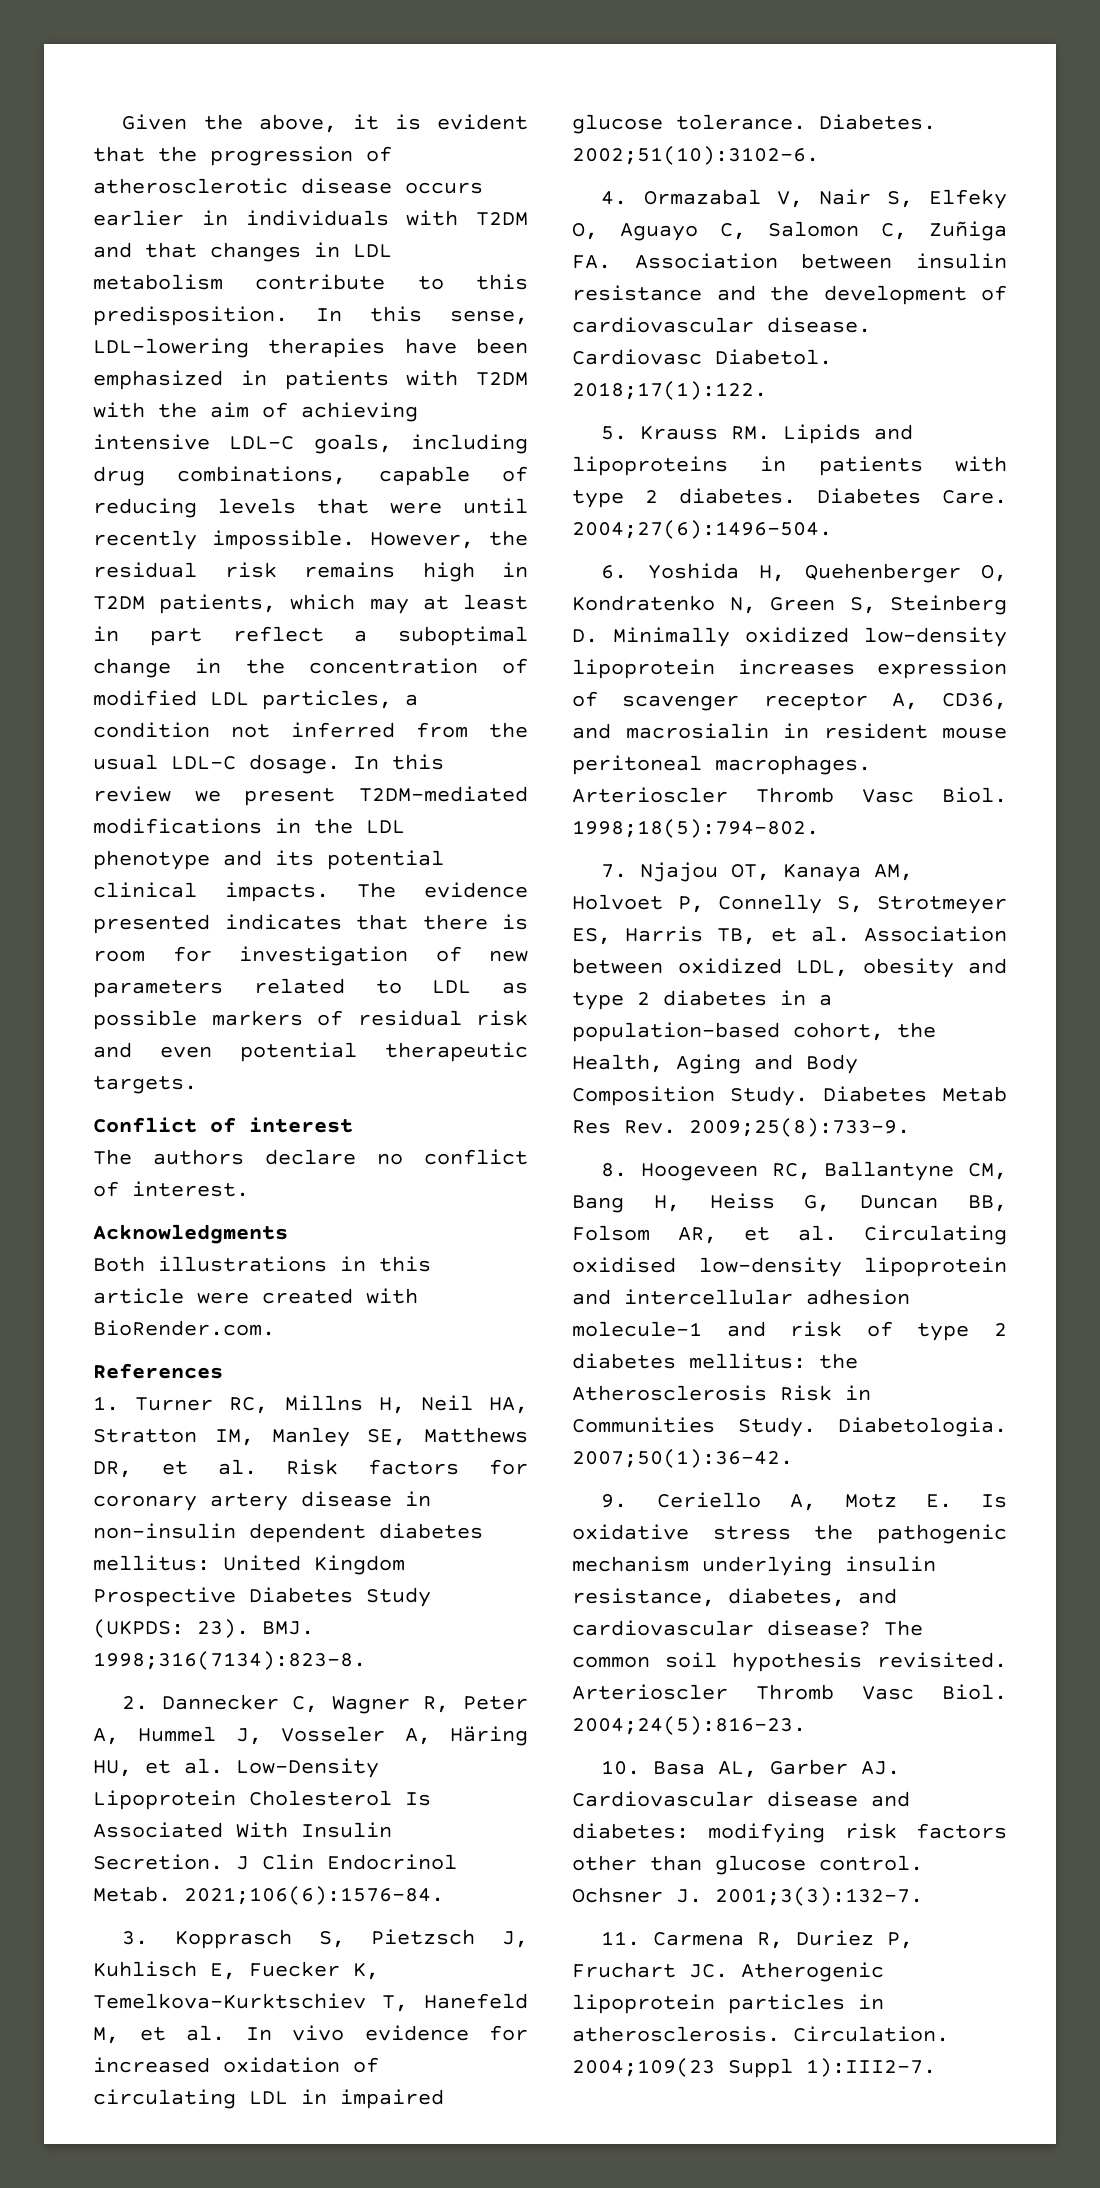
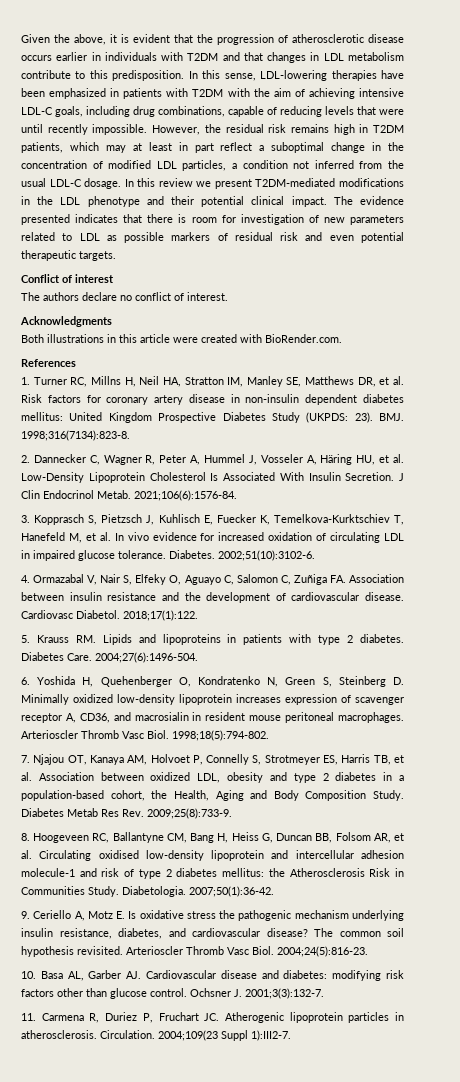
[275,850,314,866] its -> [171,196,194,205] their
[225,882,329,902] impacts. -> [291,196,327,207] impact.

